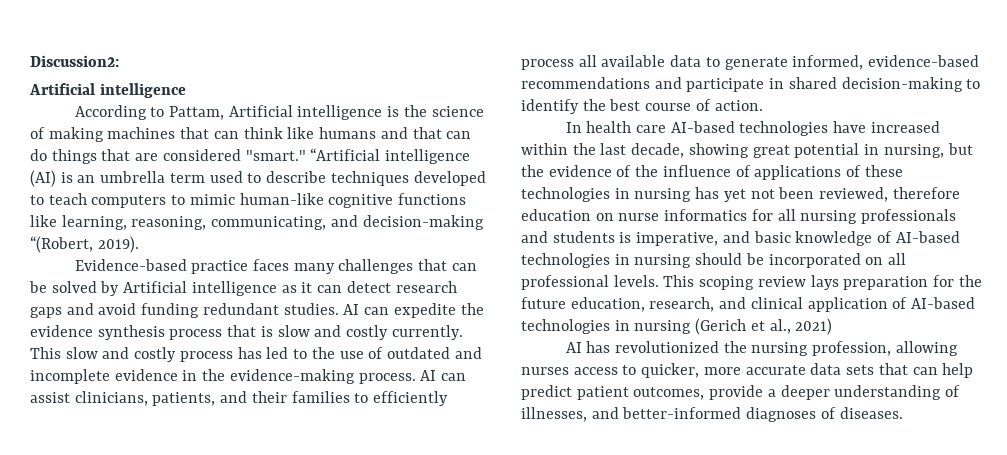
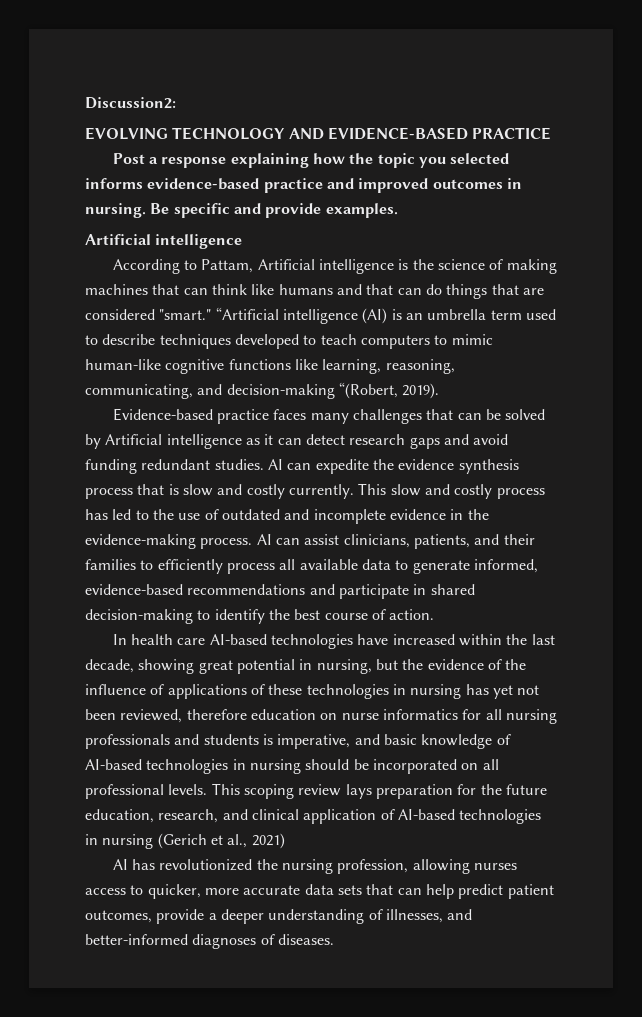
(119, 61) none -> [85,127,552,140] [112,153,510,168] [85,178,522,193] [85,203,398,218] // EVOLVING TECHNOLOGY AND EVIDENCE-BASED PRACTICE // Post a response explaining how the topic you selected informs evidence-based practice and improved outcomes in nursing. Be specific and provide examples.

